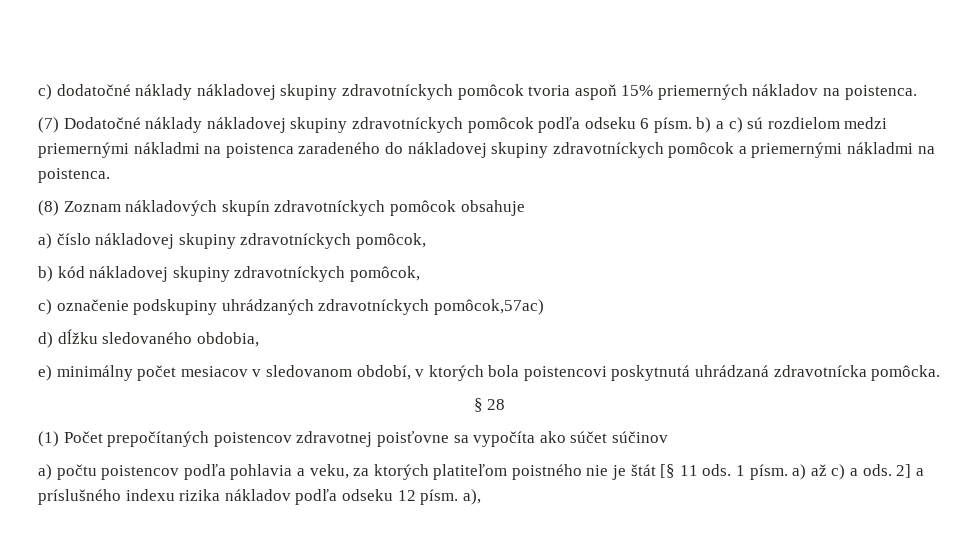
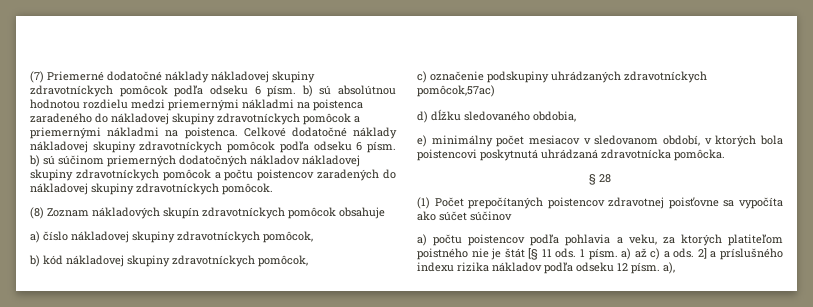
[38,84,917,100] [38,117,840,133] c) dodatočné náklady nákladovej skupiny zdravotníckych pomôcok tvoria aspoň 15% priemerných nákladov na poistenca. // (7) Dodatočné náklady nákladovej skupiny zdravotníckych pomôcok podľa odseku 6 písm. b) a c) sú rozdielom -> [30,71,315,83] [30,85,396,97] [30,99,128,109] (7) Priemerné dodatočné náklady nákladovej skupiny zdravotníckych pomôcok podľa odseku 6 písm. b) sú absolútnou hodnotou rozdielu
(110, 175) none -> [243,127,397,139] [30,141,397,153] [29,155,360,167] [30,169,396,181] [30,183,273,195] Celkové dodatočné náklady nákladovej skupiny zdravotníckych pomôcok podľa odseku 6 písm. b) sú súčinom priemerných dodatočných nákladov nákladovej skupiny zdravotníckych pomôcok a počtu poistencov zaradených do nákladovej skupiny zdravotníckych pomôcok.

